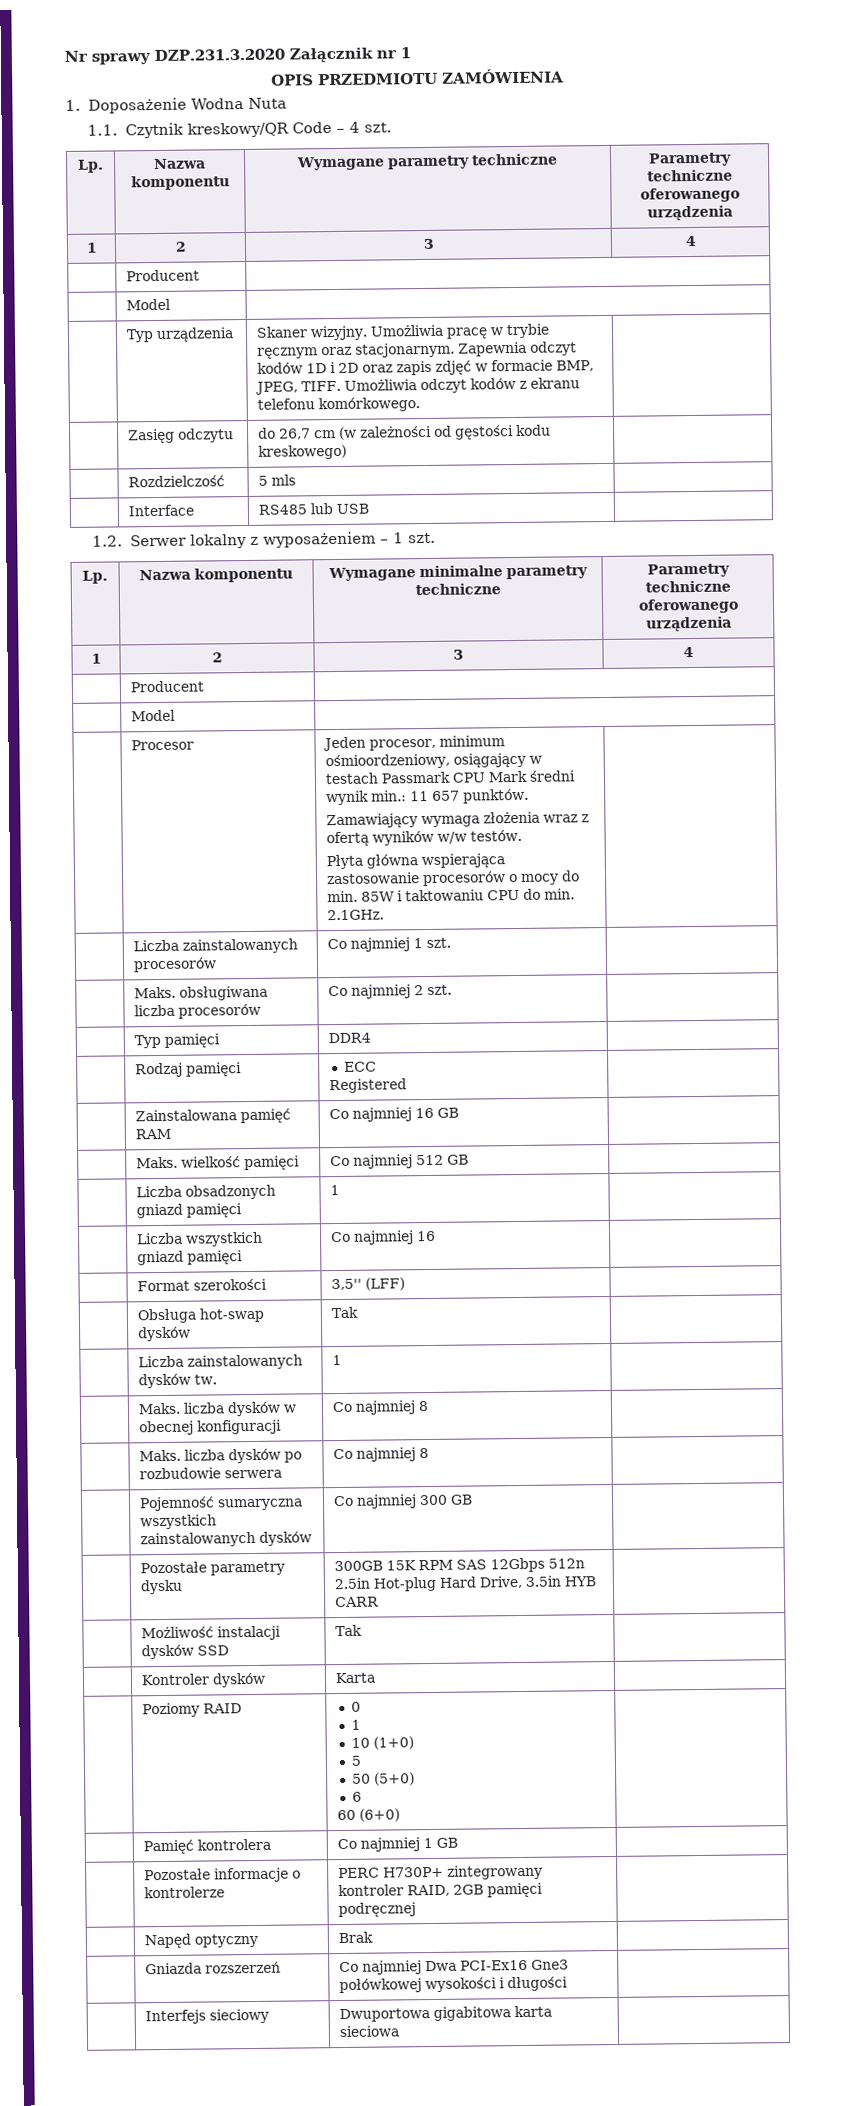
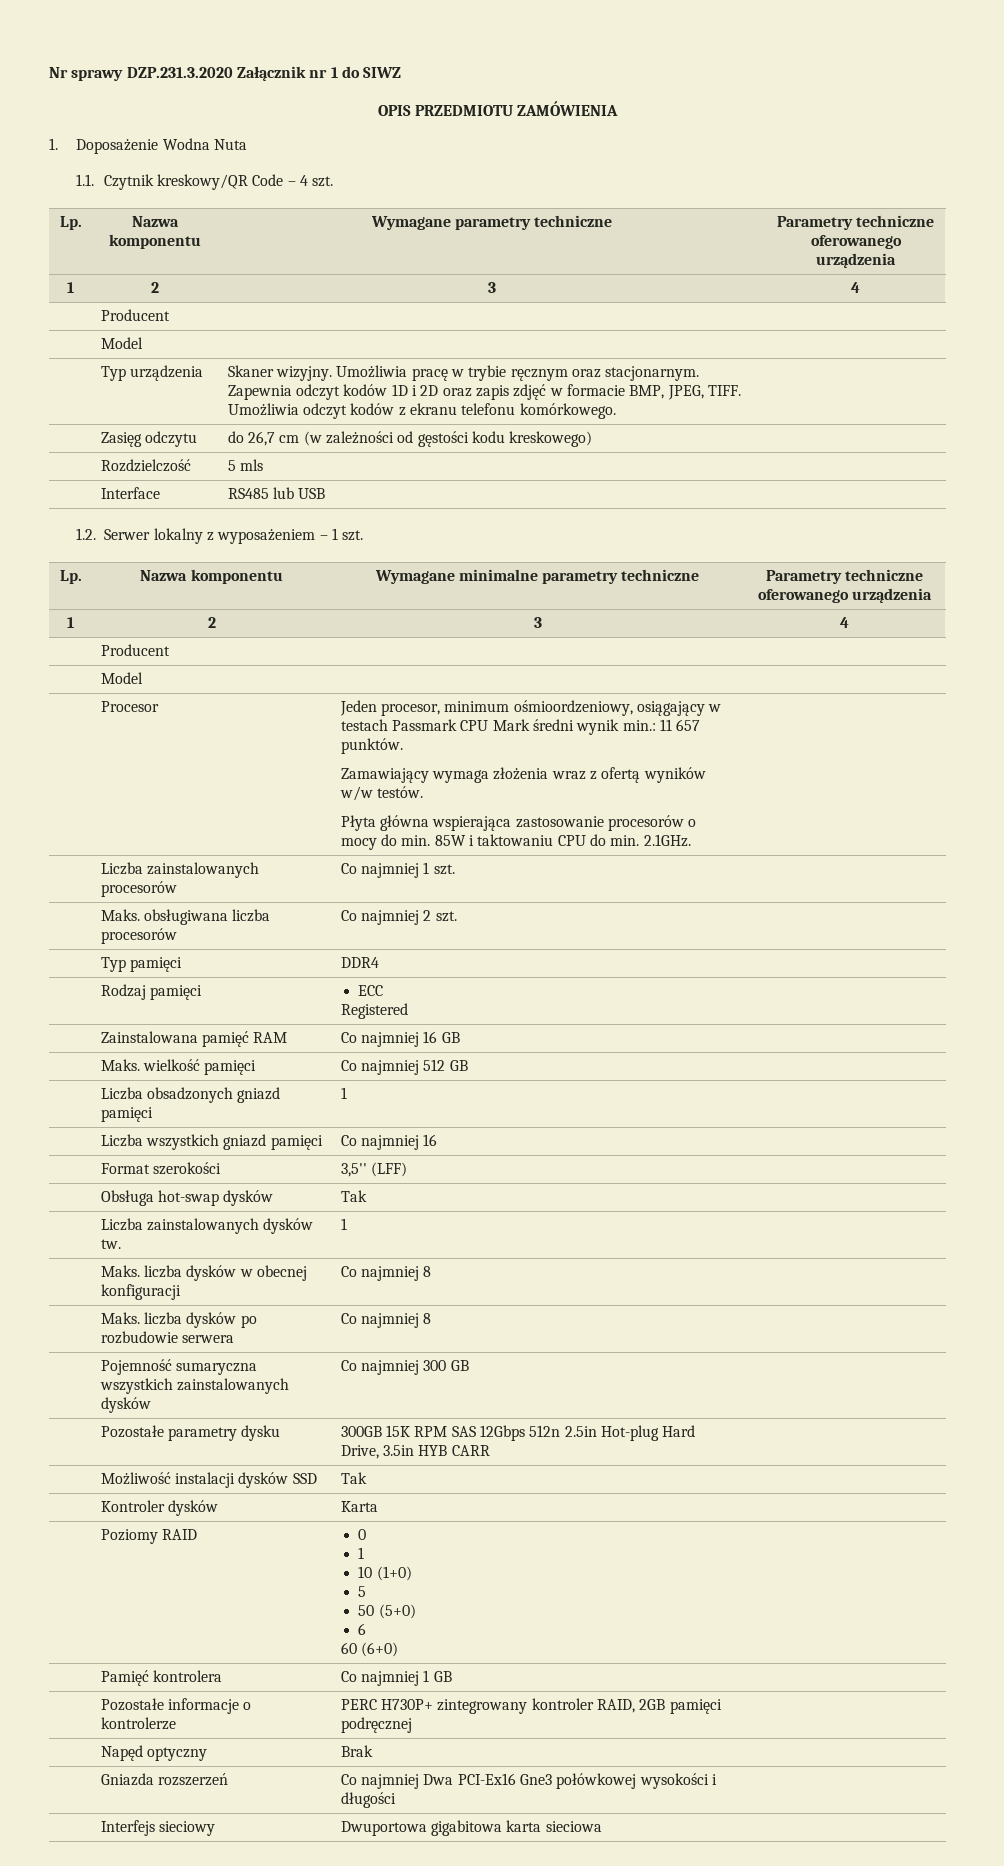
(411, 53) none -> [341,66,402,78] do SIWZ

